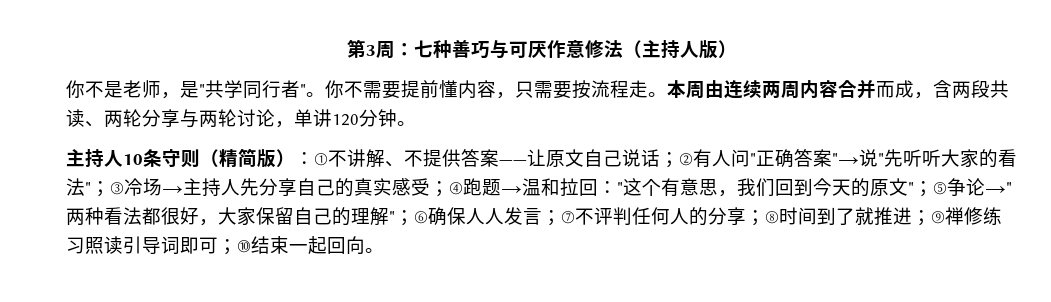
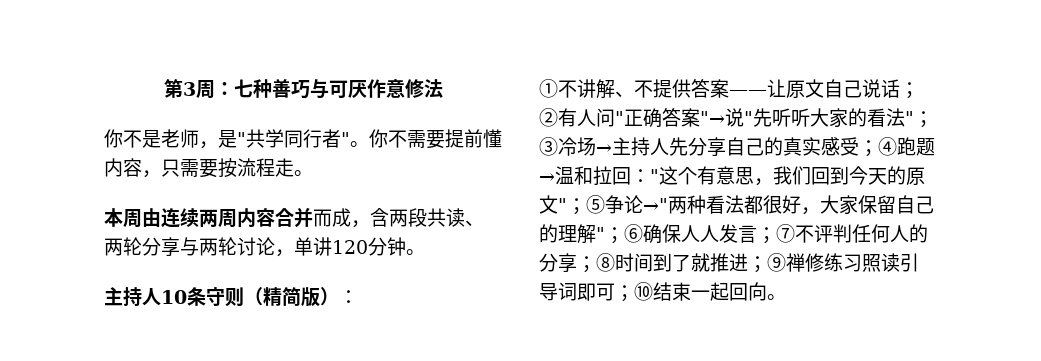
[622,40,737,59] （主持人版） -> (443, 88) none
(667, 94) none -> (313, 173) //
(314, 158) none -> (358, 297) //

